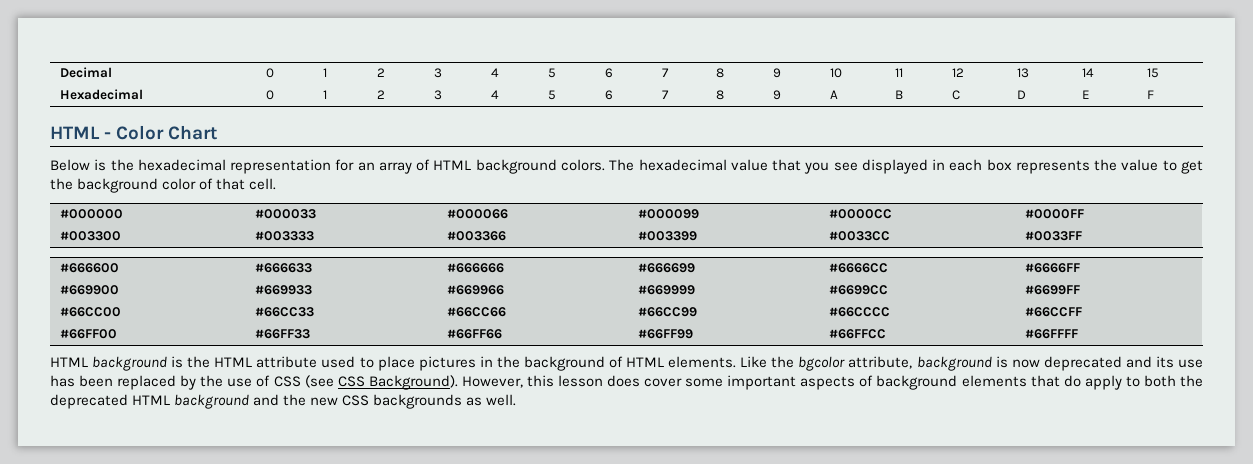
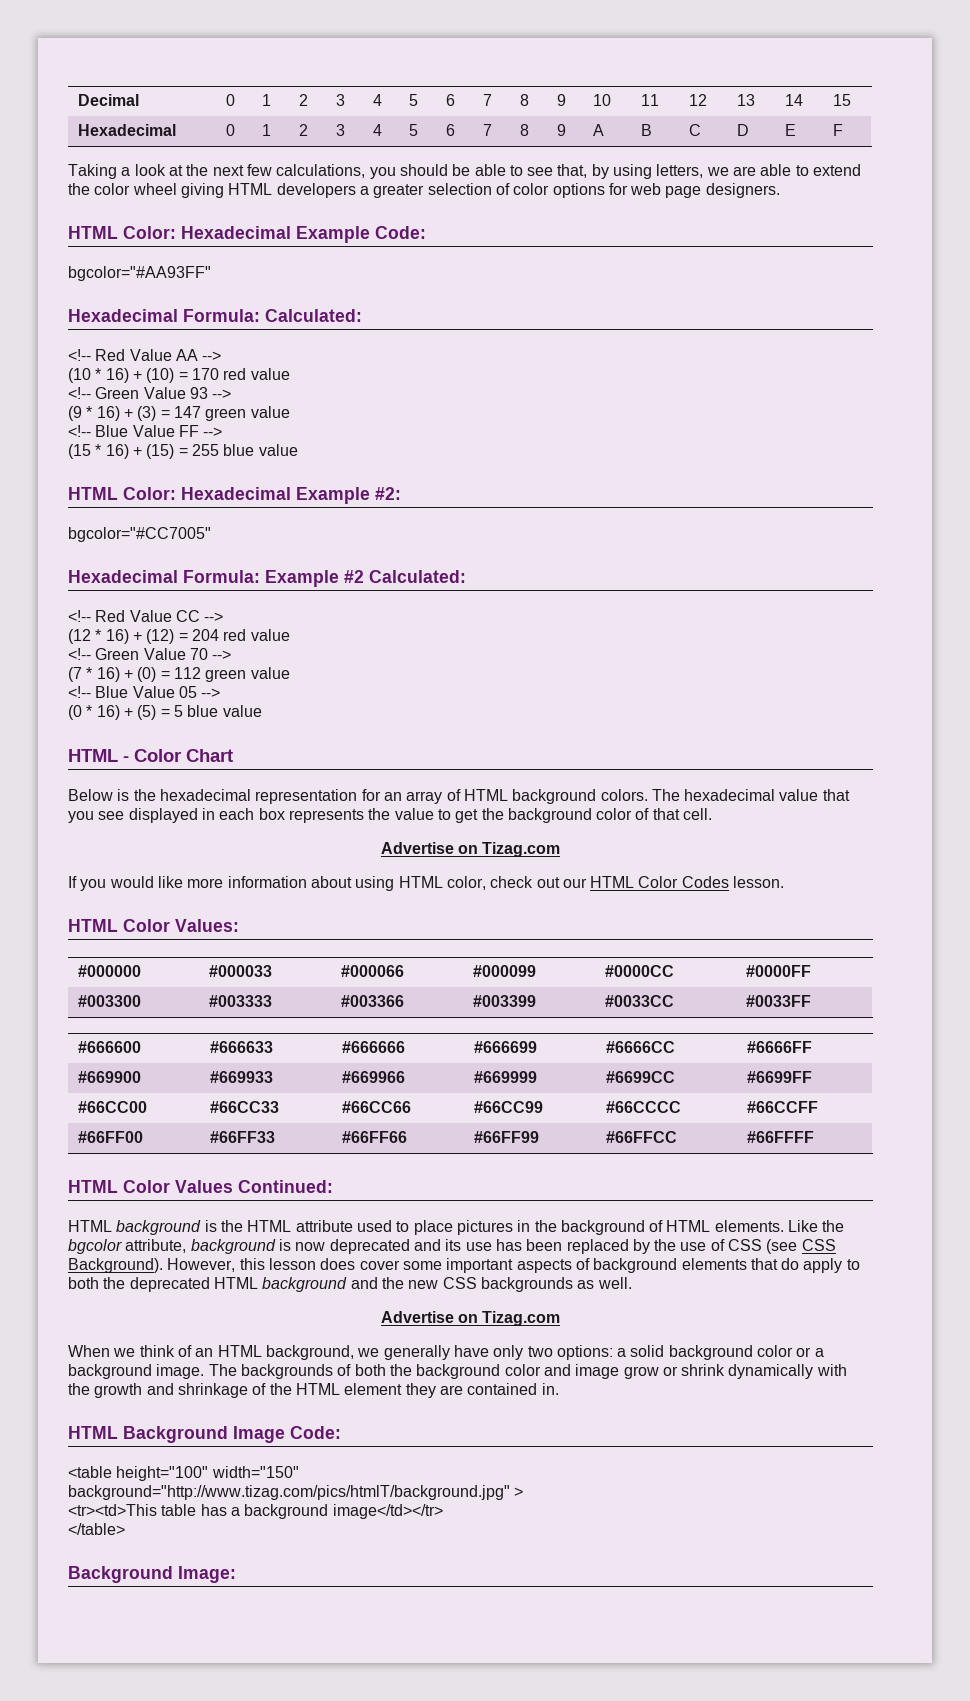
(1154, 94) none -> [68,164,862,179] [68,183,780,198] [68,226,426,243] [68,266,211,281] [68,309,362,322] [68,349,222,361] [68,368,290,383] [68,387,232,399] [68,406,290,421] [68,425,223,437] [68,444,298,459] [68,487,401,504] [68,527,211,542] [68,570,466,587] [68,610,224,622] [68,629,290,644] [68,648,232,660] [68,667,290,682] [68,686,221,698] [68,705,262,720] // Taking a look at the next few calculations, you should be able to see that, by using letters, we are able to extend the color wheel giving HTML developers a greater selection of color options for web page designers. // HTML Color: Hexadecimal Example Code: // bgcolor="#AA93FF" // Hexadecimal Formula: Calculated: // <!-- Red Value AA --> // (10 * 16) + (10) = 170 red value // <!-- Green Value 93 --> // (9 * 16) + (3) = 147 green value // <!-- Blue Value FF --> // (15 * 16) + (15) = 255 blue value // HTML Color: Hexadecimal Example #2: // bgcolor="#CC7005" // Hexadecimal Formula: Example #2 Calculated: // <!-- Red Value CC --> // (12 * 16) + (12) = 204 red value // <!-- Green Value 70 --> // (7 * 16) + (0) = 112 green value // <!-- Blue Value 05 --> // (0 * 16) + (5) = 5 blue value
(277, 184) none -> [380,842,561,857] [68,876,785,891] [68,919,239,932] // Advertise on Tizag.com // If you would like more information about using HTML color, check out our HTML Color Codes lesson. // HTML Color Values:
(1078, 334) none -> [68,1180,333,1193] // HTML Color Values Continued:
(517, 400) none -> [380,1311,561,1326] [68,1345,824,1360] [68,1364,847,1379] [68,1383,559,1398] [68,1426,341,1443] [68,1466,299,1481] [68,1485,524,1500] [68,1504,443,1519] [68,1523,125,1535] [68,1566,236,1583] // Advertise on Tizag.com // When we think of an HTML background, we generally have only two options: a solid background color or a background image. The backgrounds of both the background color and image grow or shrink dynamically with the growth and shrinkage of the HTML element they are contained in. // HTML Background Image Code: // <table height="100" width="150" // background="http://www.tizag.com/pics/htmlT/background.jpg" > // <tr><td>This table has a background image</td></tr> // </table> // Background Image:

